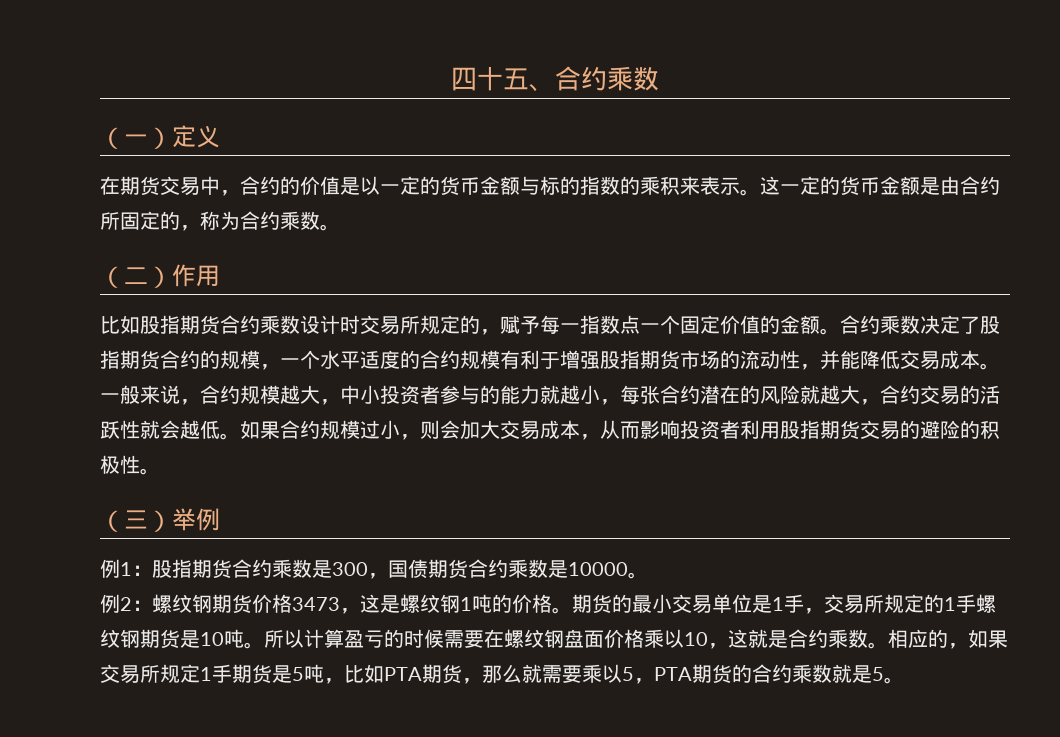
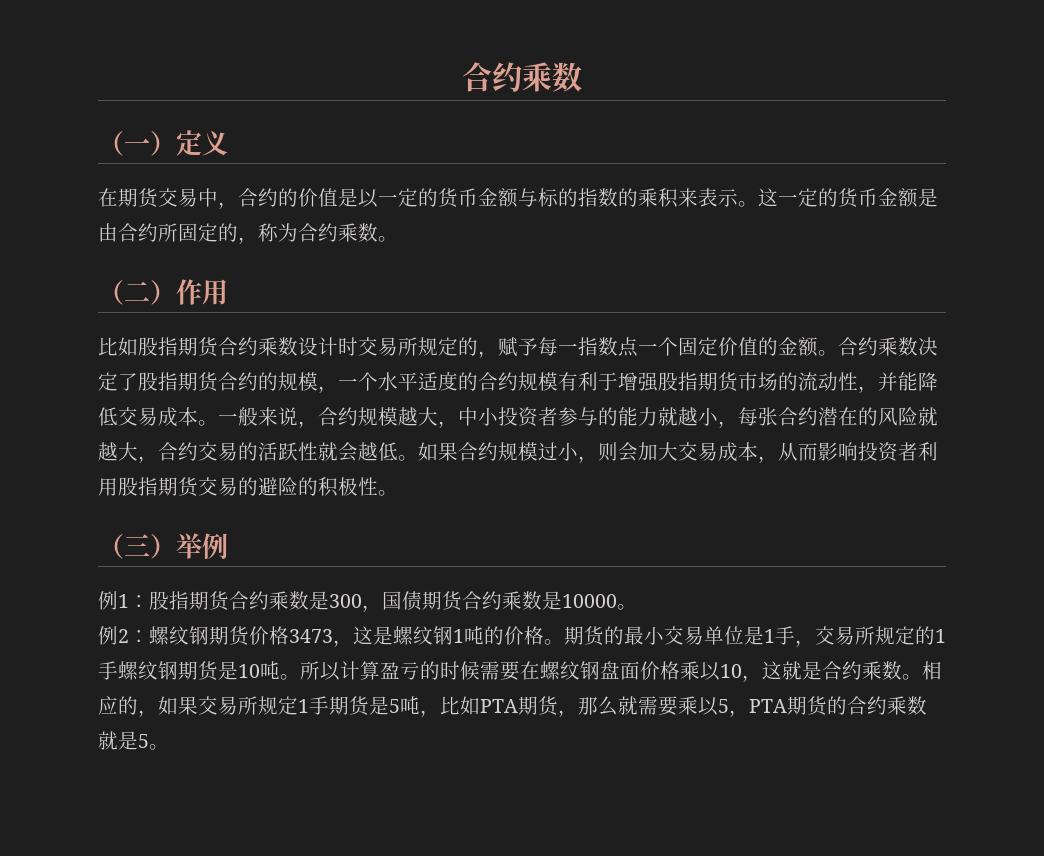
[451,66,555,92] 四十五、 -> (462, 77) none

